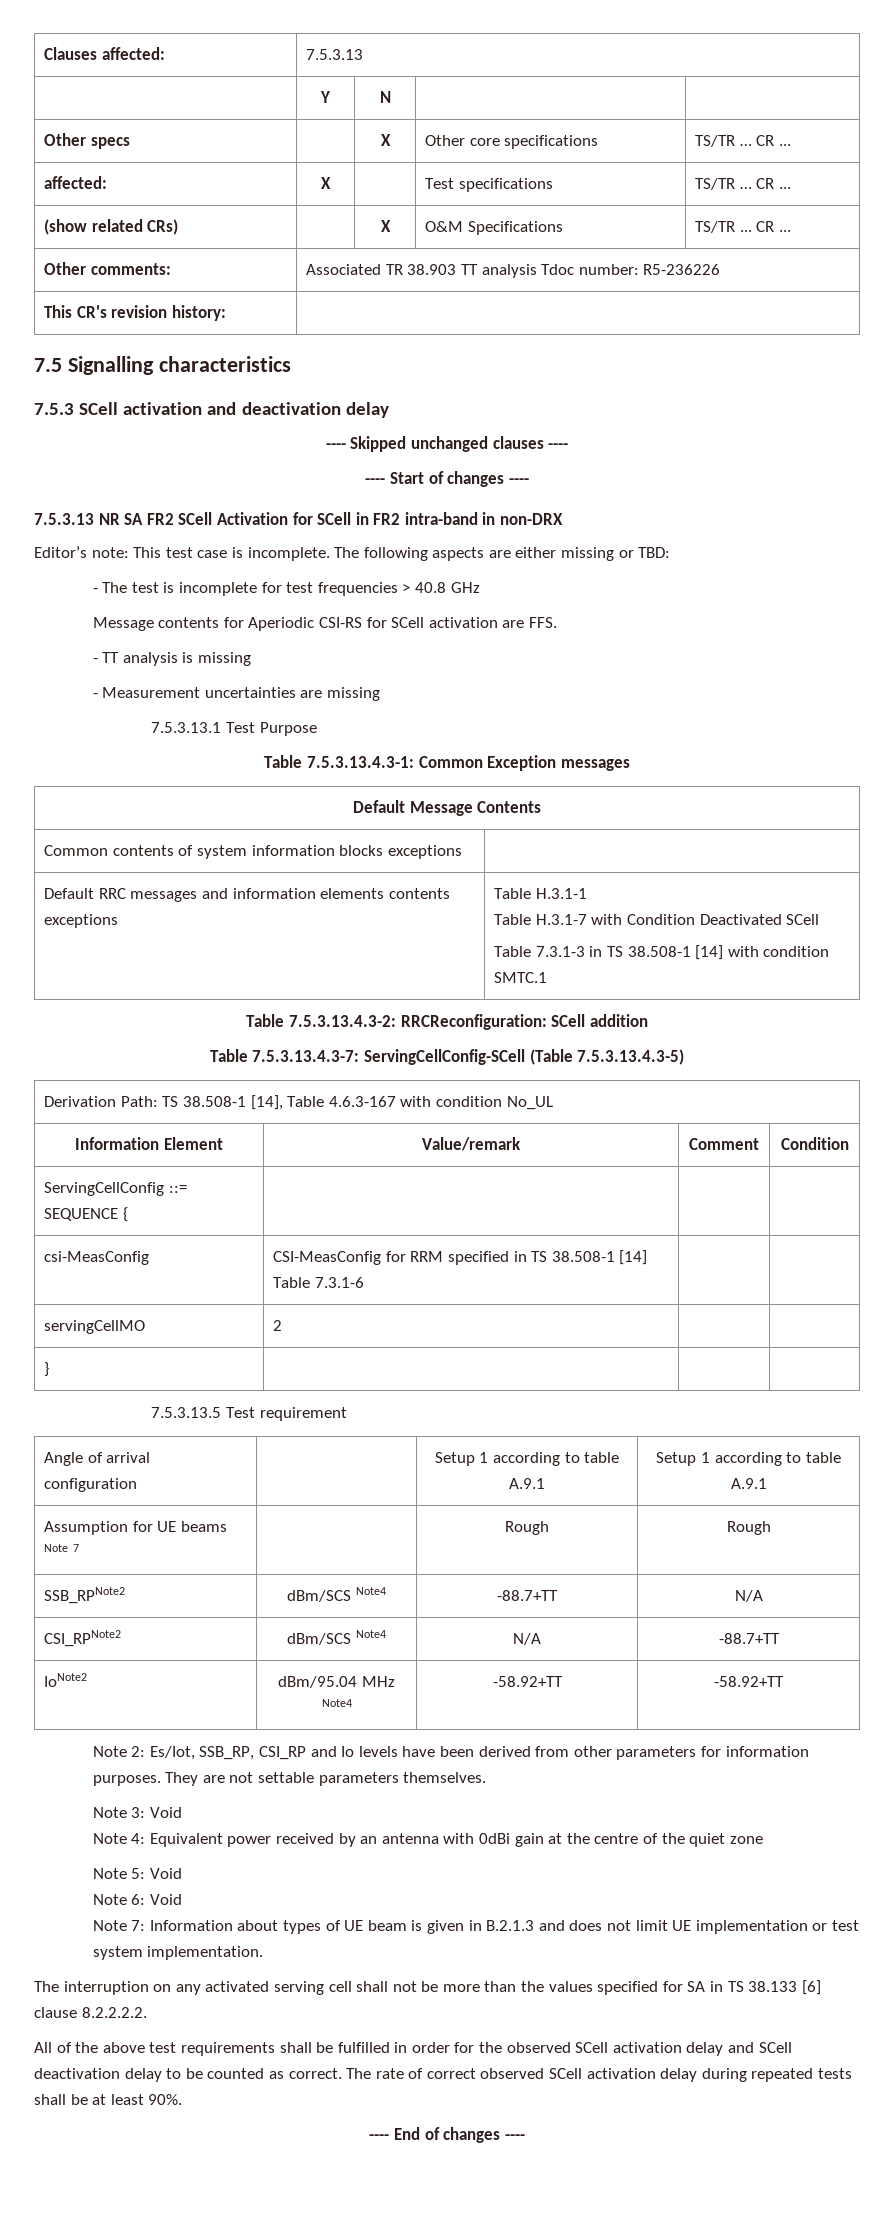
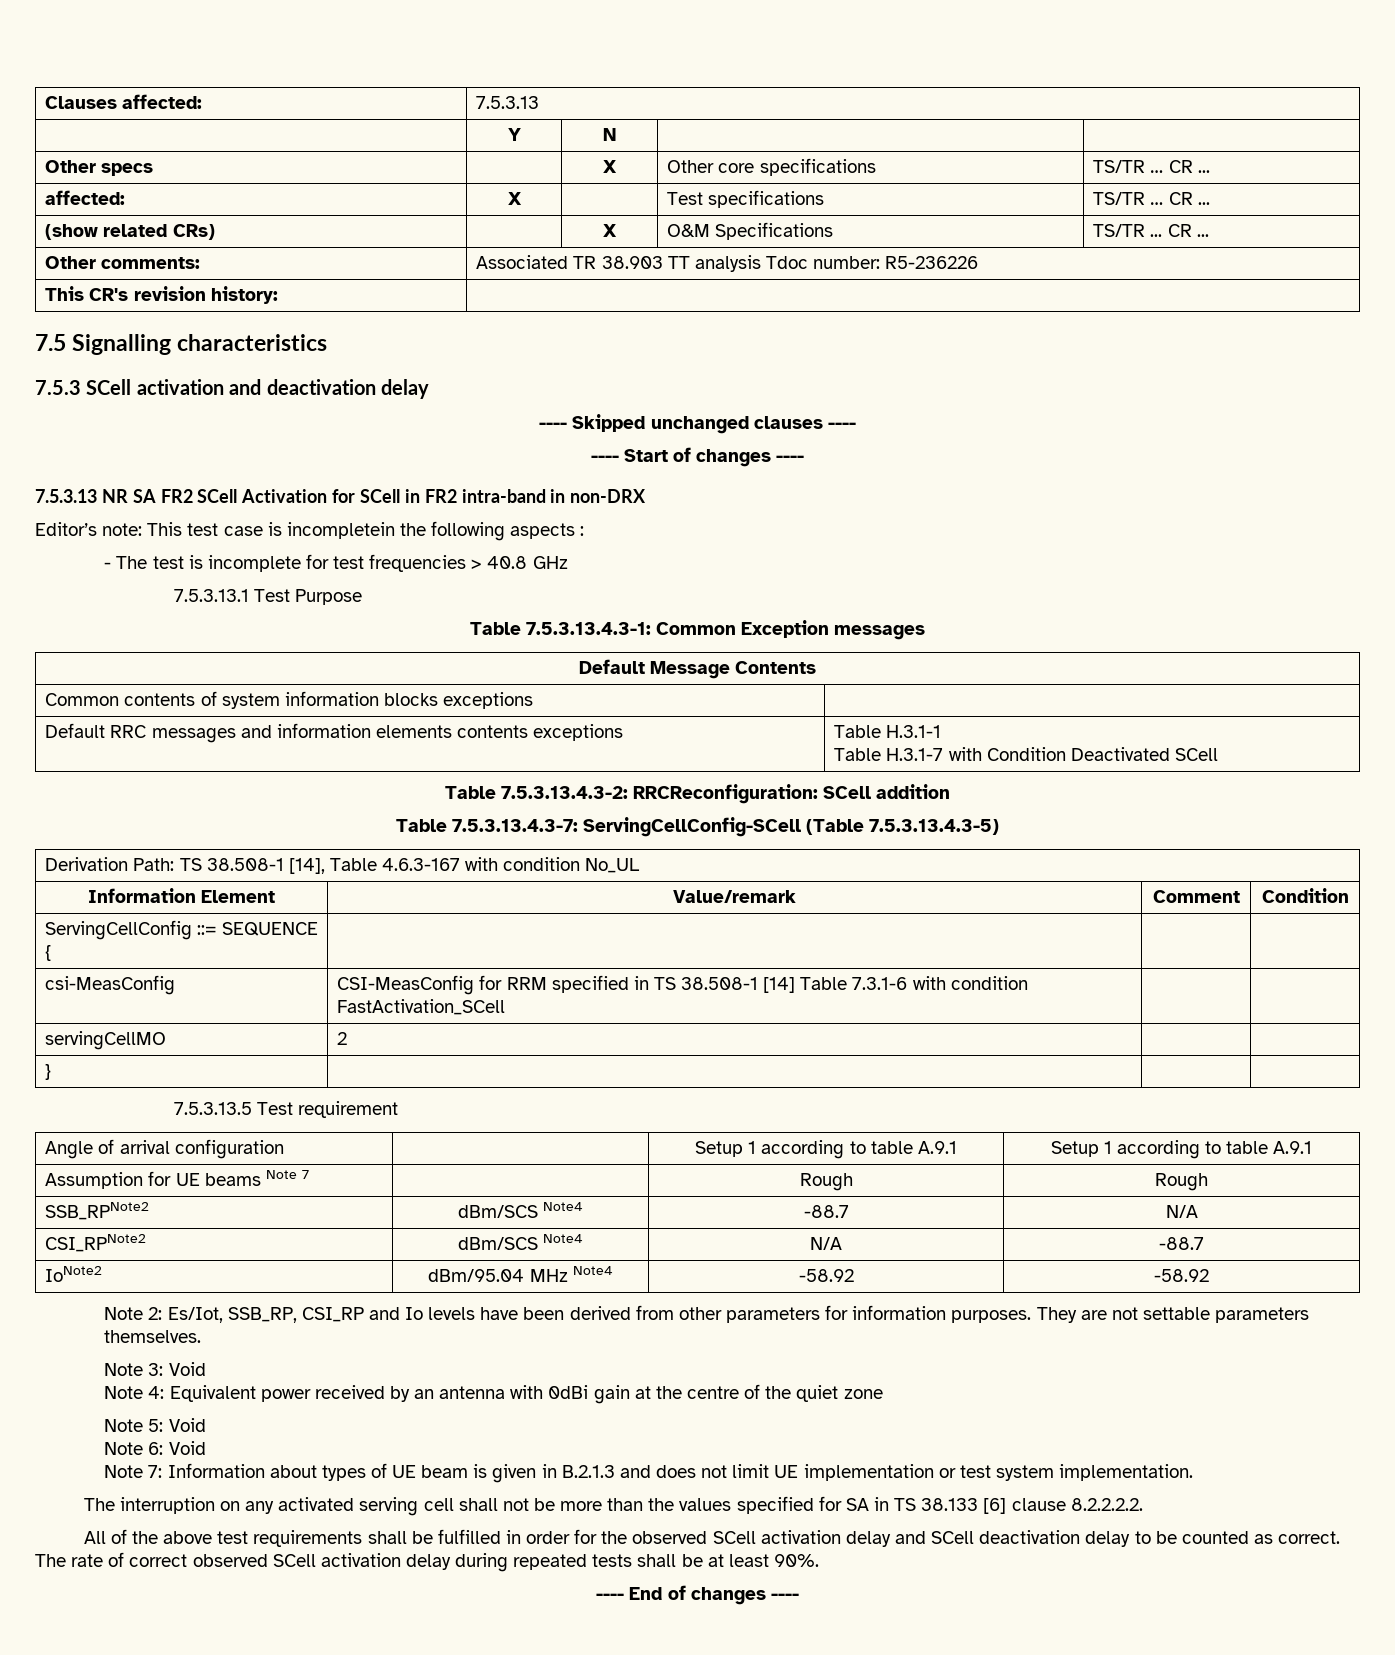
[247,547,671,561] incomplete. The following aspects are either missing or TBD: -> [286,521,585,541] incompletein the following aspects :
[92,617,558,631] [92,652,252,666] [92,687,381,701] // Message contents for Aperiodic CSI-RS for SCell activation are FFS. // - TT analysis is missing // - Measurement uncertainties are missing -> (568, 562) none
[494,945,830,960] [494,972,548,983] // Table 7.3.1-3 in TS 38.508-1 [14] with condition SMTC.1 -> (1218, 754) none
(364, 1282) none -> [912,976,1028,990] [337,999,506,1015] with condition FastActivation_SCell
[497,1590,558,1601] -88.7+TT -> [803,1205,849,1218] -88.7
[718,1633,780,1644] -88.7+TT -> [1159,1237,1204,1250] -88.7
[492,1676,563,1687] [714,1676,784,1687] -58.92+TT | -58.92+TT -> [798,1269,854,1282] [1154,1269,1209,1282] -58.92 | -58.92

